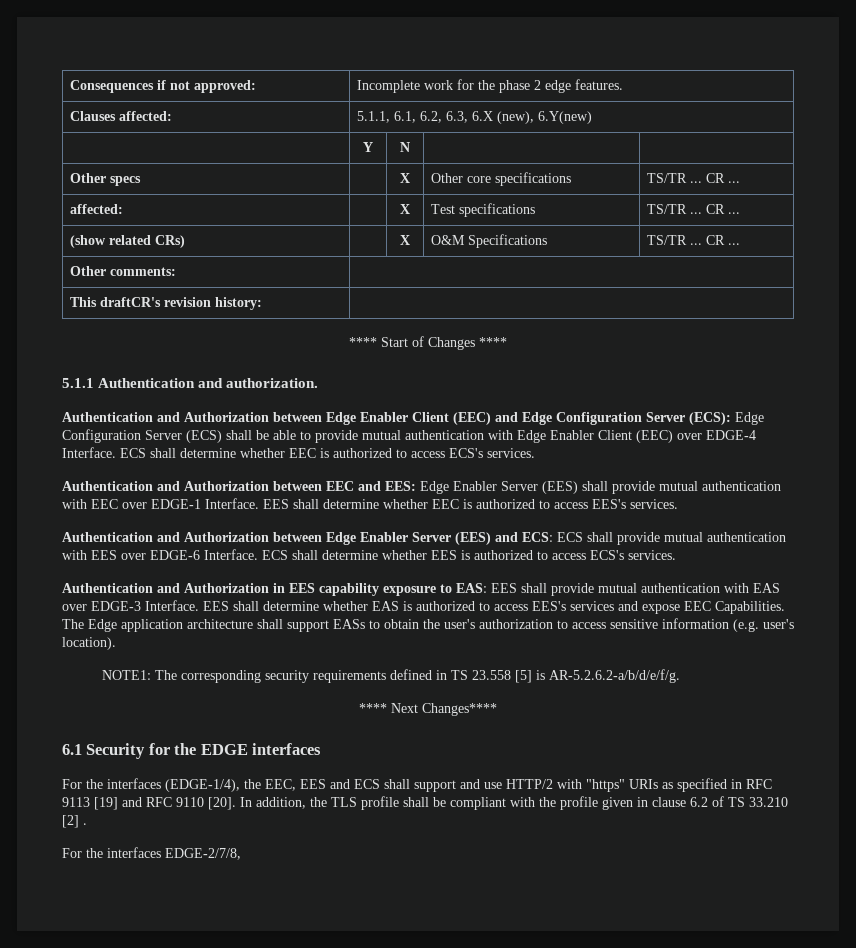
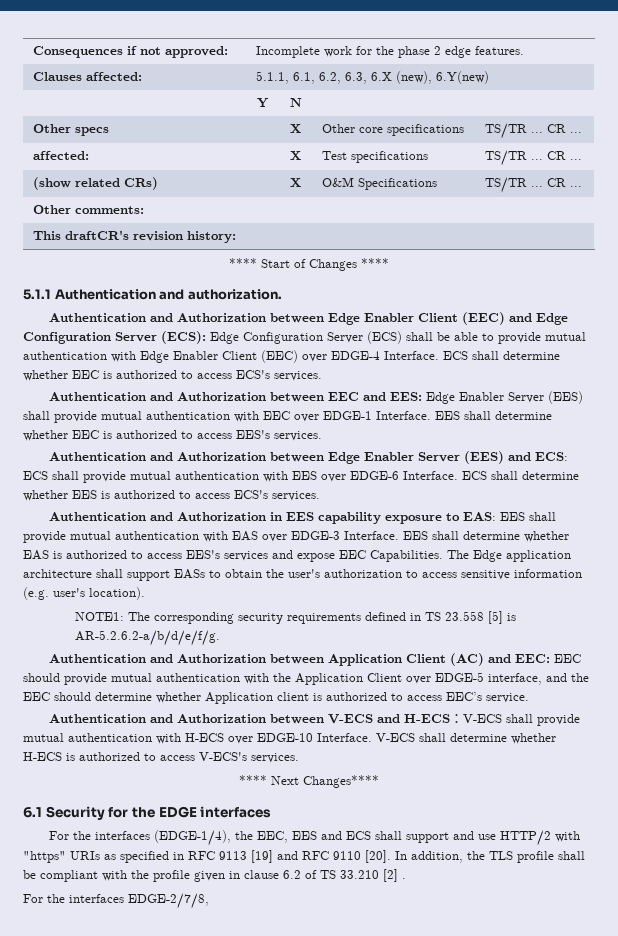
(681, 676) none -> [49,653,582,666] [23,672,589,685] [23,692,529,704] [49,714,581,726] [23,733,556,744] [23,752,299,763] // Authentication and Authorization between Application Client (AC) and EEC: EEC should provide mutual authentication with the Application Client over EDGE-5 interface, and the EEC should determine whether Application client is authorized to access EEC’s service. // Authentication and Authorization between V-ECS and H-ECS：V-ECS shall provide mutual authentication with H-ECS over EDGE-10 Interface. V-ECS shall determine whether H-ECS is authorized to access V-ECS's services.

